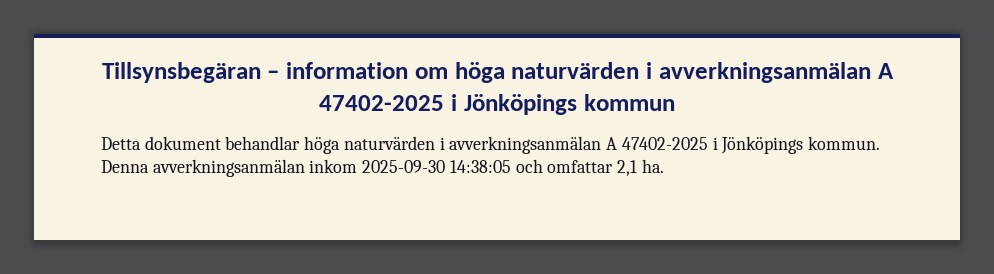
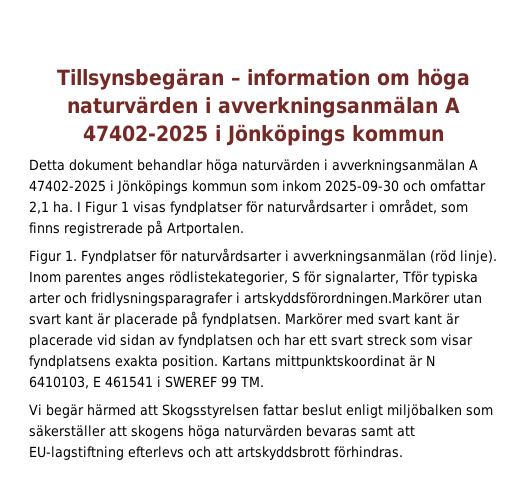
[807,136,880,150] [101,159,305,177] kommun. Denna avverkningsanmälan -> [192,180,278,192] kommun som
[449,160,511,173] 14:38:05 -> (399, 186) none
(664, 166) none -> [77,199,468,215] [29,220,244,236] [29,248,497,264] [29,271,478,285] [29,292,482,306] [29,311,460,327] [29,334,473,348] [29,355,435,369] [29,376,264,389] [29,404,493,418] [29,425,415,439] [29,446,403,460] I Figur 1 visas fyndplatser för naturvårdsarter i området, som finns registrerade på Artportalen. // Figur 1. Fyndplatser för naturvårdsarter i avverkningsanmälan (röd linje). Inom parentes anges rödlistekategorier, S för signalarter, Tför typiska arter och fridlysningsparagrafer i artskyddsförordningen.Markörer utan svart kant är placerade på fyndplatsen. Markörer med svart kant är placerade vid sidan av fyndplatsen och har ett svart streck som visar fyndplatsens exakta position. Kartans mittpunktskoordinat är N 6410103, E 461541 i SWEREF 99 TM. // Vi begär härmed att Skogsstyrelsen fattar beslut enligt miljöbalken som säkerställer att skogens höga naturvärden bevaras samt att EU-lagstiftning efterlevs och att artskyddsbrott förhindras.

